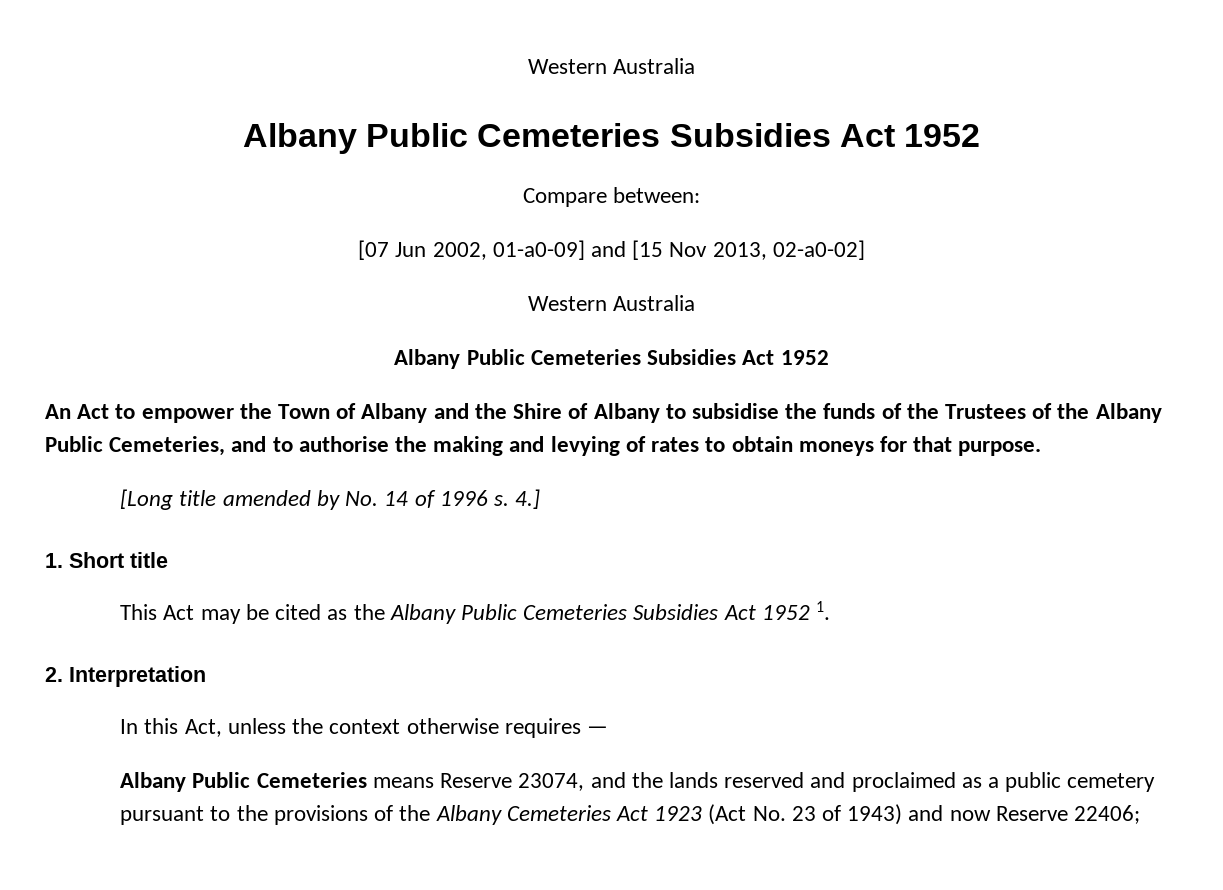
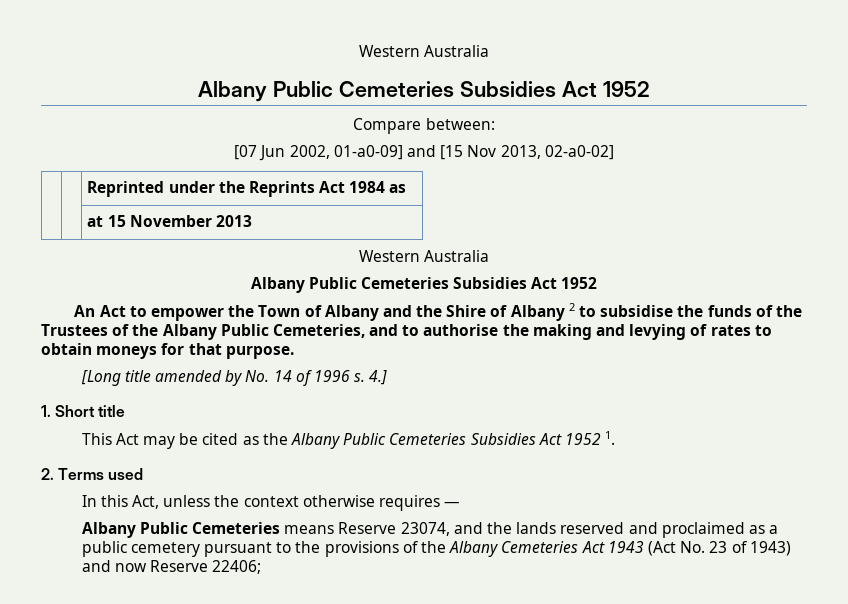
(865, 250) none -> [87,181,407,197] [87,215,252,227] // | | Reprinted under the Reprints Act 1984 as // | | at 15 November 2013
(660, 413) none -> [568,303,575,311] 2
[69,666,206,687] Interpretation -> [58,468,144,480] Terms used
[654,806,703,821] 1923 -> [607,541,644,553] 1943

